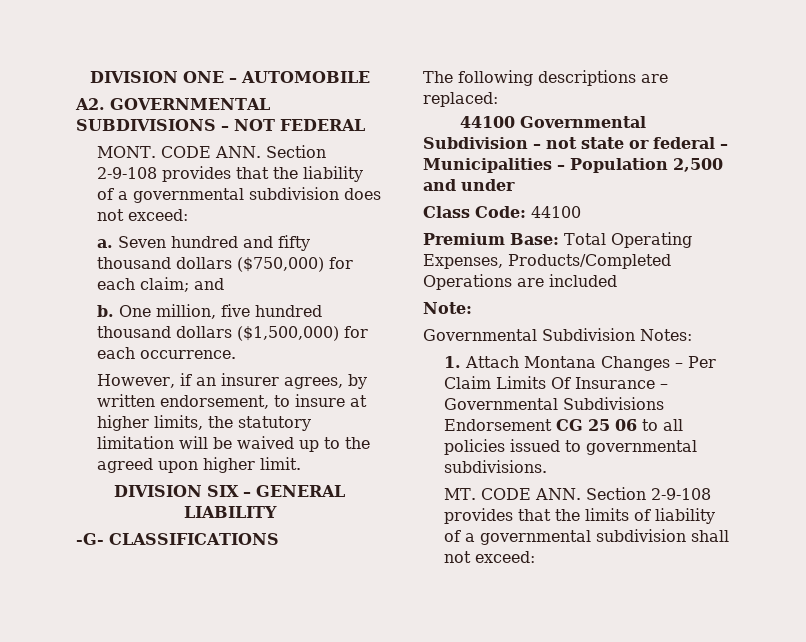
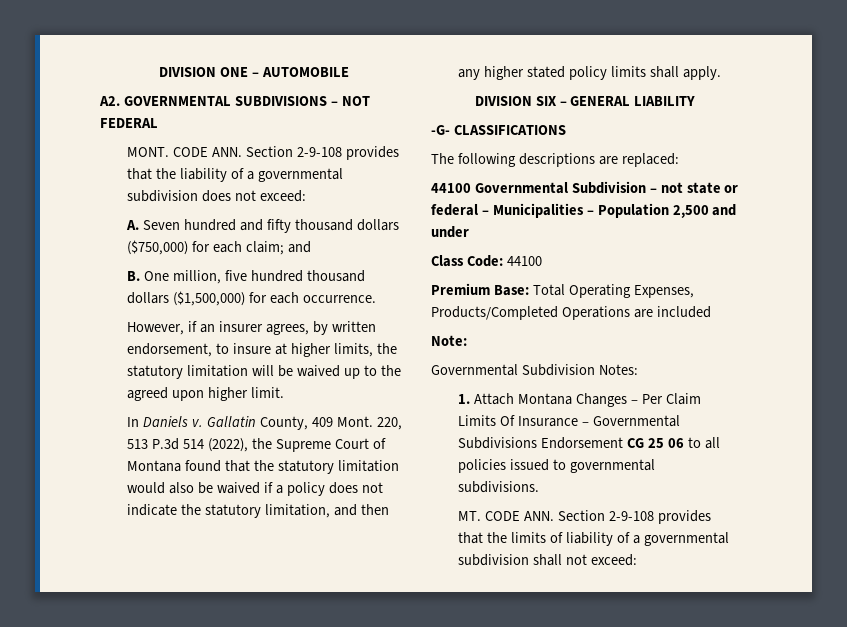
[97,239,114,248] a. -> [126,220,140,230] A.
[97,305,115,317] b. -> [127,271,141,281] B.
(302, 463) none -> [127,416,402,430] [127,438,386,452] [127,460,399,474] [127,482,383,496] [127,504,389,518] [458,66,721,80] // In Daniels v. Gallatin County, 409 Mont. 220, 513 P.3d 514 (2022), the Supreme Court of Montana found that the statutory limitation would also be waived if a policy does not indicate the statutory limitation, and then any higher stated policy limits shall apply.

